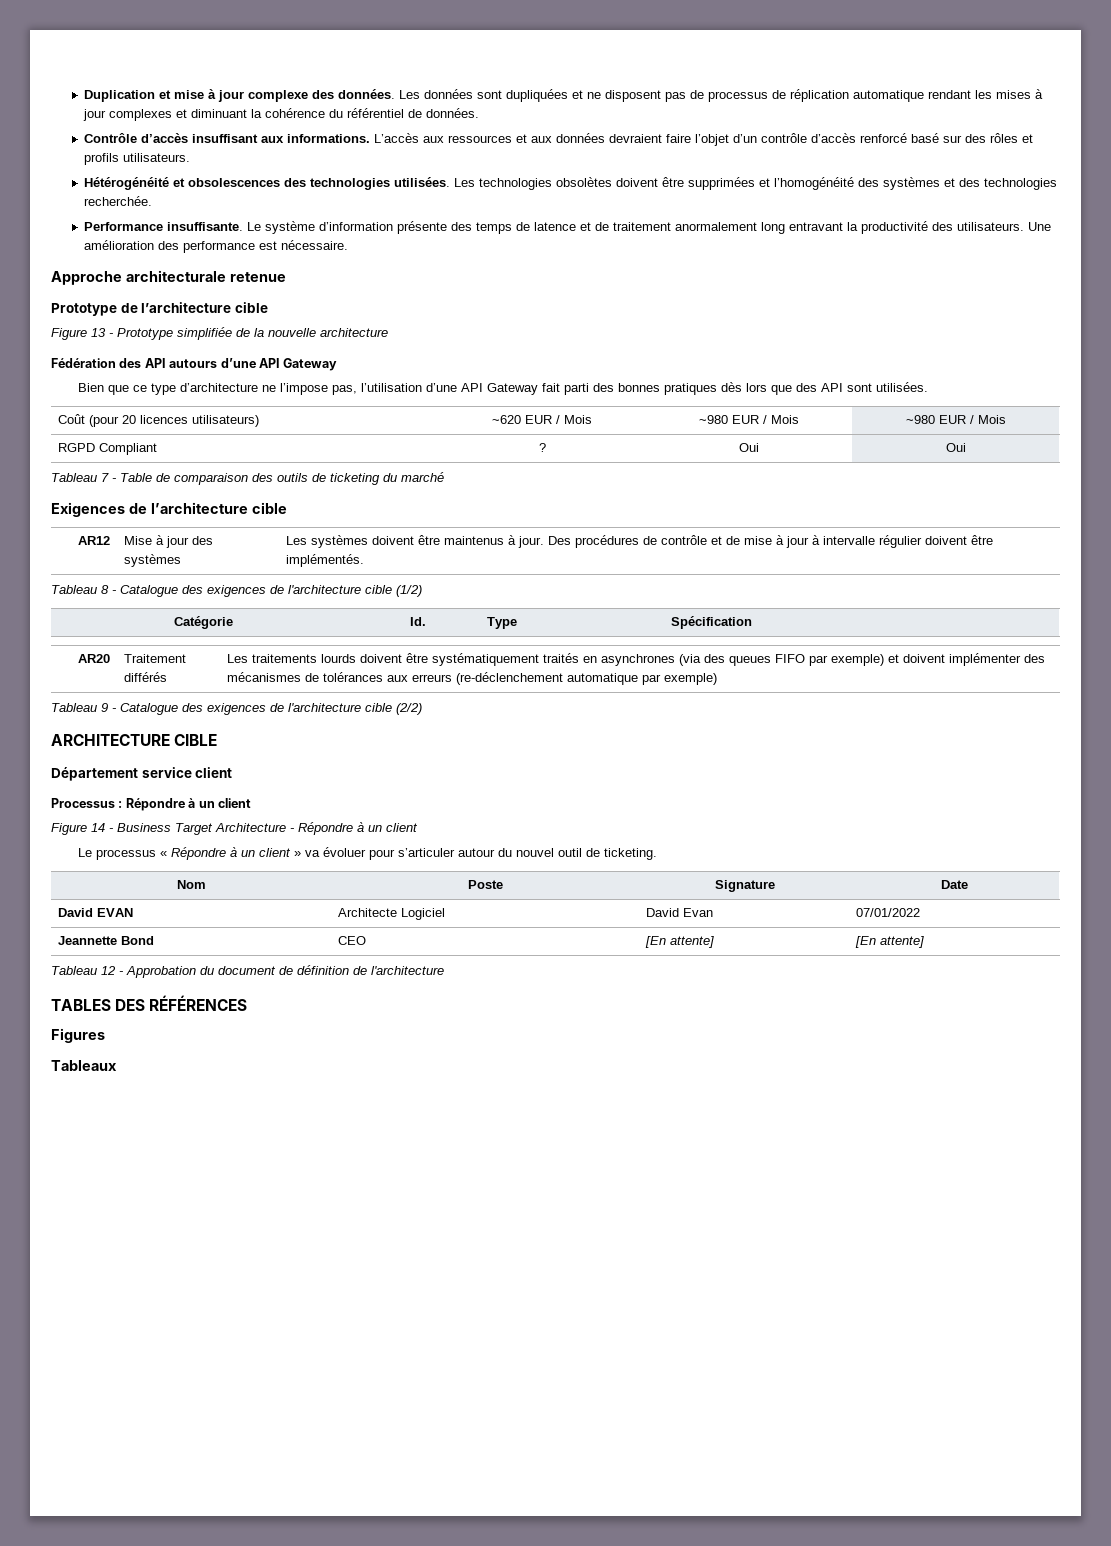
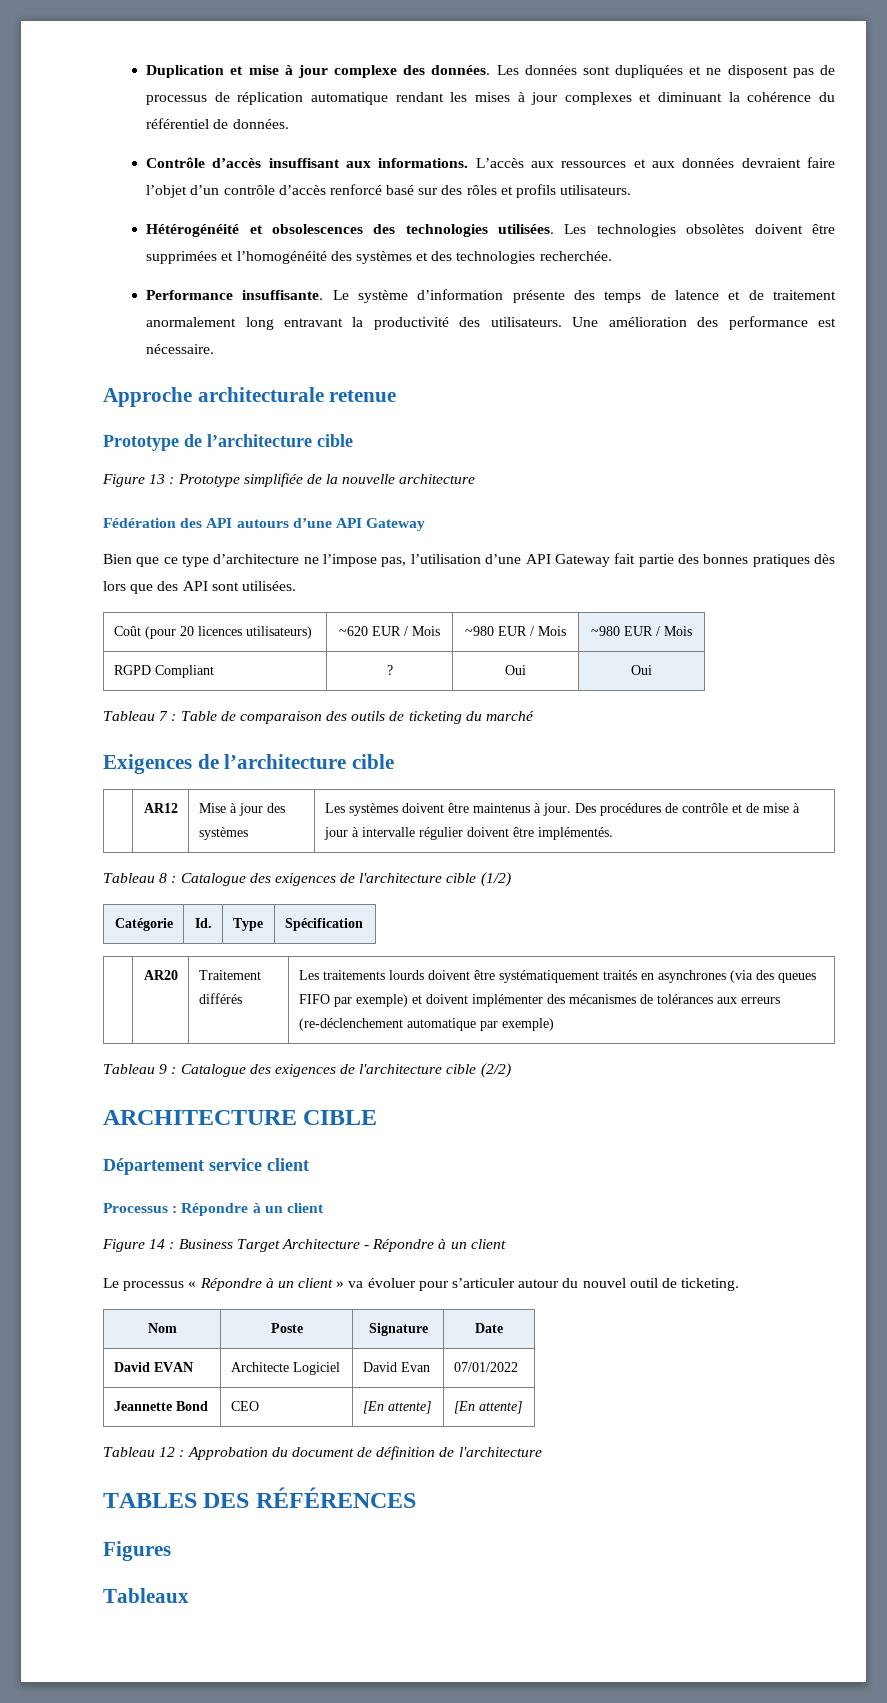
[109,333,114,337] - -> [169,477,175,484] :
[564,383,590,395] parti -> [638,554,674,567] partie
[112,478,117,482] - -> [171,714,177,721] :
[112,590,117,594] - -> [171,876,177,883] :
[112,708,117,712] - -> [171,1067,177,1074] :
[109,828,114,832] - -> [169,1242,175,1249] :
[119,971,124,975] - -> [179,1450,185,1457] :

